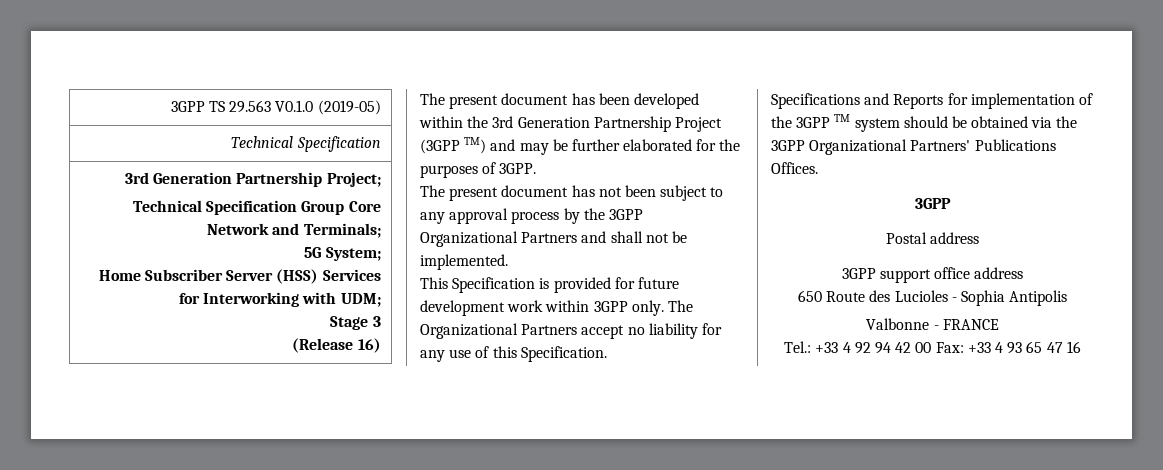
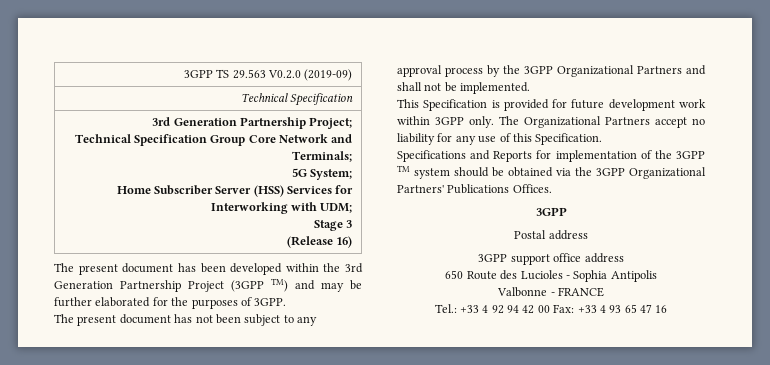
[275,100,381,115] V0.1.0 (2019-05) -> [268,69,353,81] V0.2.0 (2019-09)

